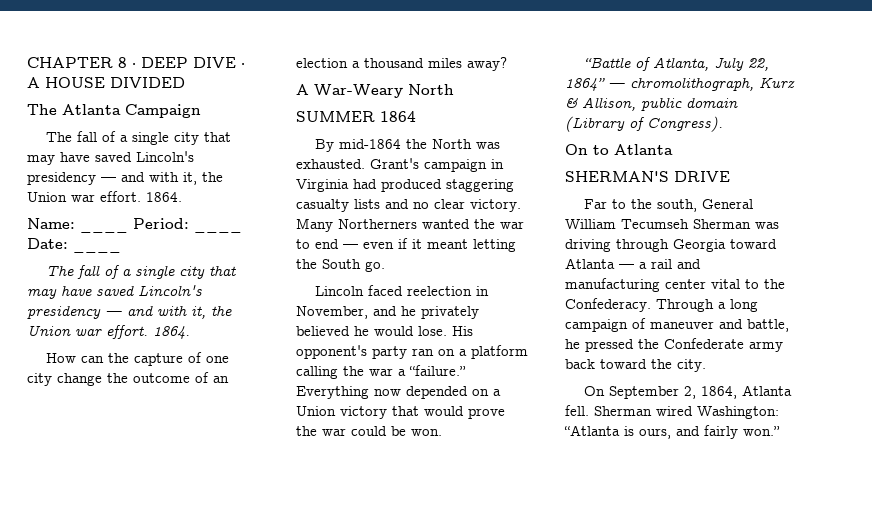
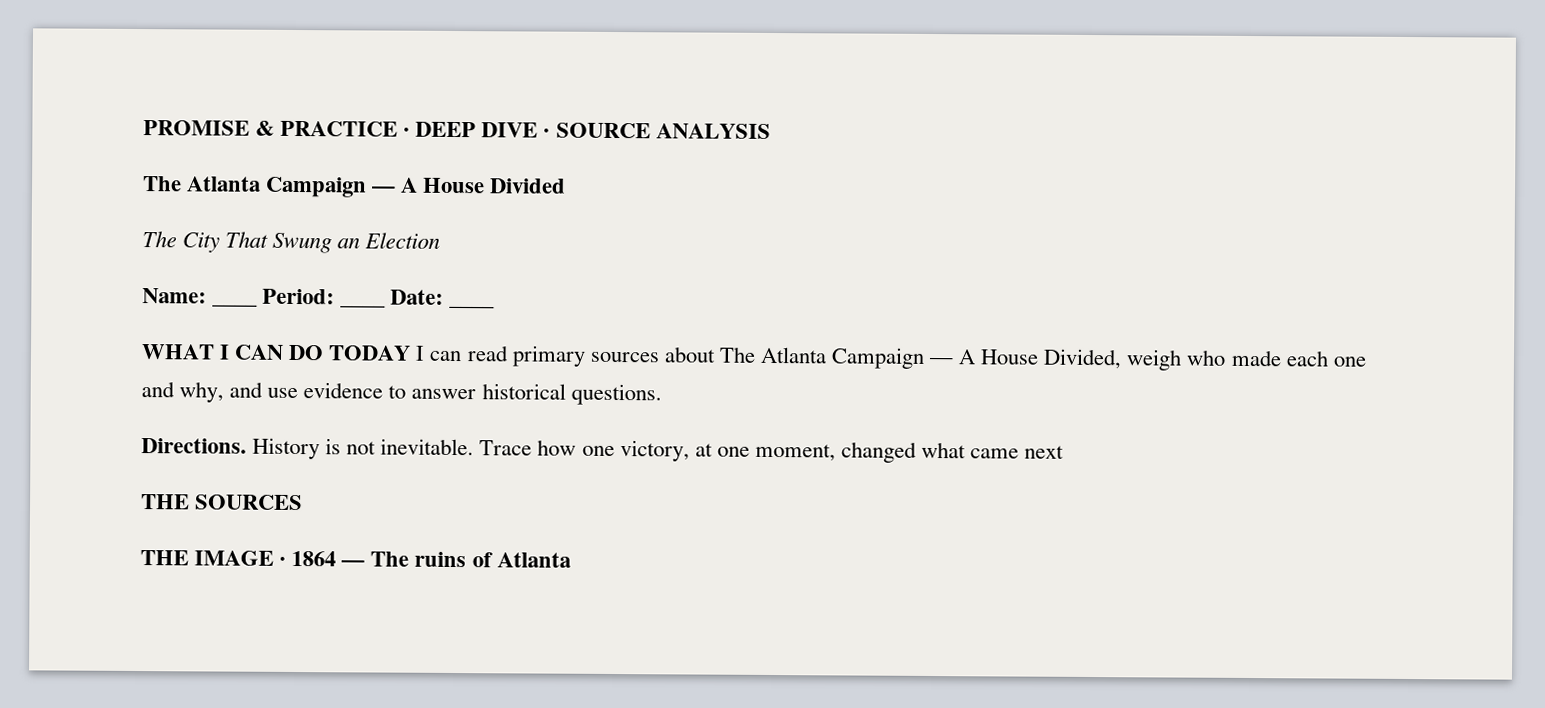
[27,57,127,68] CHAPTER 8 -> [143,120,399,137] PROMISE & PRACTICE
[27,77,185,88] [27,104,201,118] [46,131,232,145] [27,151,194,165] [27,172,223,185] [27,191,182,202] A HOUSE DIVIDED // The Atlanta Campaign // The fall of a single city that may have saved Lincoln's presidency — and with it, the Union war effort. 1864. -> [555,122,771,139] [143,176,567,198] [142,231,441,254] SOURCE ANALYSIS // The Atlanta Campaign — A House Divided // The City That Swung an Election
[46,265,237,279] [27,285,202,299] [27,305,232,319] [27,325,190,339] [46,352,230,366] [27,372,229,386] [296,57,507,71] [296,84,454,98] [296,111,416,122] [315,139,501,152] [296,158,504,172] [296,179,514,192] [296,199,521,212] [296,218,524,232] [296,238,516,252] [296,259,385,272] [315,285,490,296] [296,306,479,319] [296,326,473,336] [296,345,528,359] [296,365,466,379] [296,386,501,399] [296,406,505,419] [296,426,442,436] [584,57,770,71] [565,77,795,91] [565,97,738,111] [565,116,723,132] [565,144,673,155] [565,171,730,182] [584,199,754,212] [565,219,779,229] [565,239,777,252] [565,258,701,269] [565,278,785,292] [565,298,758,312] [565,318,789,332] [565,338,783,352] [565,359,706,372] [584,385,793,399] [565,405,779,419] [564,425,780,439] The fall of a single city that may have saved Lincoln's presidency — and with it, the Union war effort. 1864. // How can the capture of one city change the outcome of an election a thousand miles away? // A War-Weary North // SUMMER 1864 // By mid-1864 the North was exhausted. Grant's campaign in Virginia had produced staggering casualty lists and no clear victory. Many Northerners wanted the war to end — even if it meant letting the South go. // Lincoln faced reelection in November, and he privately believed he would lose. His opponent's party ran on a platform calling the war a “failure.” Everything now depended on a Union victory that would prove the war could be won. // “Battle of Atlanta, July 22, 1864” — chromolithograph, Kurz & Allison, public domain (Library of Congress). // On to Atlanta // SHERMAN'S DRIVE // Far to the south, General William Tecumseh Sherman was driving through Georgia toward Atlanta — a rail and manufacturing center vital to the Confederacy. Through a long campaign of maneuver and battle, he pressed the Confederate army back toward the city. // On September 2, 1864, Atlanta fell. Sherman wired Washington: “Atlanta is ours, and fairly won.” -> [141,344,1366,371] [141,381,662,406] [141,437,1065,463] [141,494,304,511] [140,550,571,568] WHAT I CAN DO TODAY I can read primary sources about The Atlanta Campaign — A House Divided, weigh who made each one and why, and use evidence to answer historical questions. // Directions. History is not inevitable. Trace how one victory, at one moment, changed what came next // THE SOURCES // THE IMAGE · 1864 — The ruins of Atlanta

